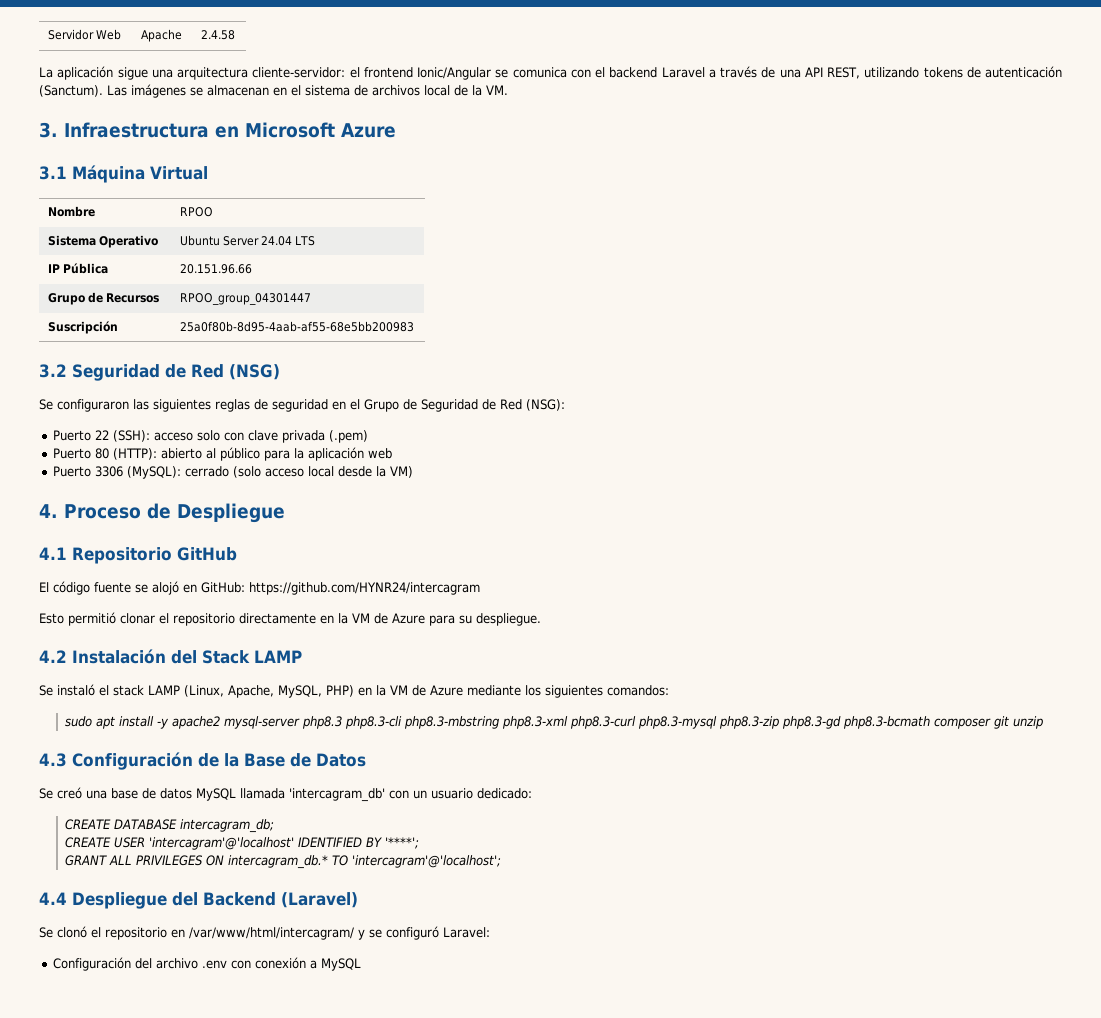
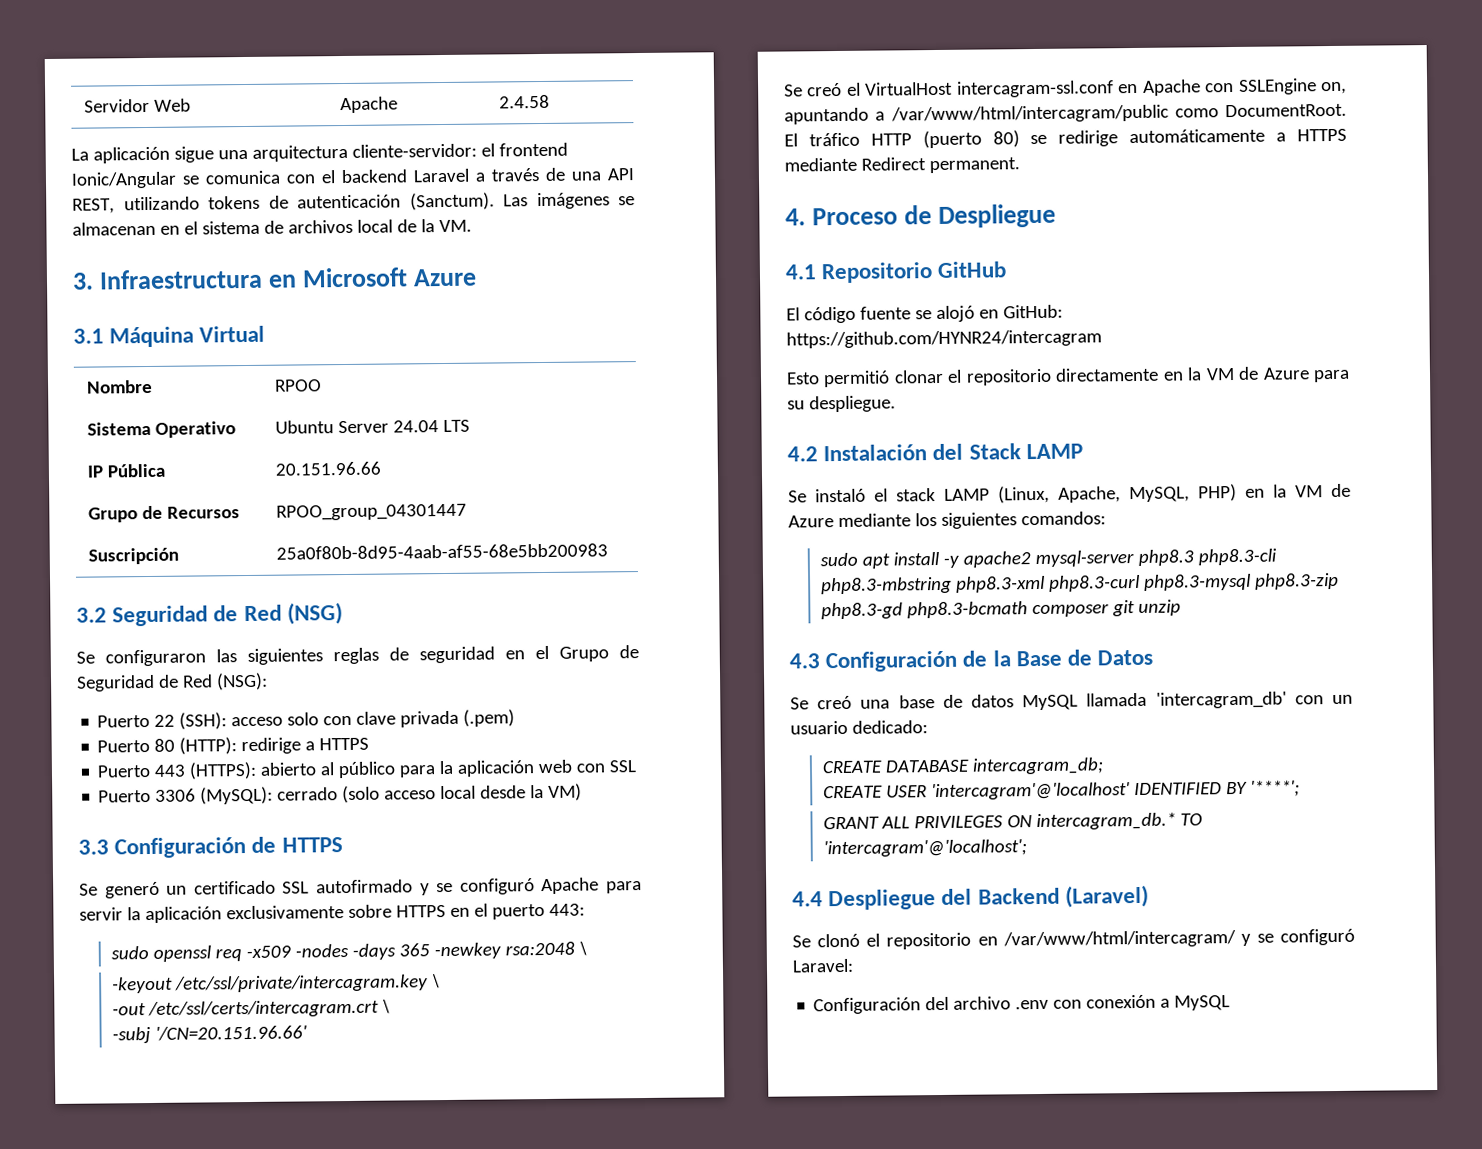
(158, 454) none -> [241,737,370,755] [97,761,258,780] redirige a HTTPS // Puerto 443 (HTTPS):
(393, 453) none -> [576,760,637,773] con SSL
(414, 472) none -> [78,836,343,859] [79,877,643,899] [79,903,585,924] [110,941,587,962] [111,974,440,994] [111,999,390,1019] [111,1025,307,1044] [784,78,1347,98] [784,103,1347,125] [784,128,1347,149] [784,157,1020,174] // 3.3 Configuración de HTTPS // Se generó un certificado SSL autofirmado y se configuró Apache para servir la aplicación exclusivamente sobre HTTPS en el puerto 443: // sudo openssl req -x509 -nodes -days 365 -newkey rsa:2048 \ // -keyout /etc/ssl/private/intercagram.key \ // -out /etc/ssl/certs/intercagram.crt \ // -subj '/CN=20.151.96.66' // Se creó el VirtualHost intercagram-ssl.conf en Apache con SSLEngine on, apuntando a /var/www/html/intercagram/public como DocumentRoot. El tráfico HTTP (puerto 80) se redirige automáticamente a HTTPS mediante Redirect permanent.

